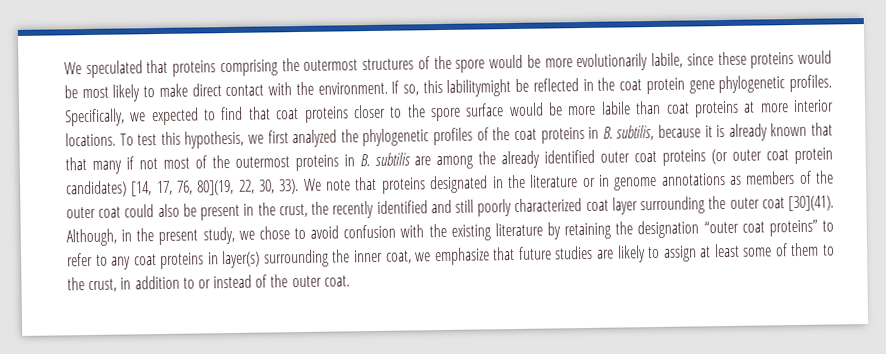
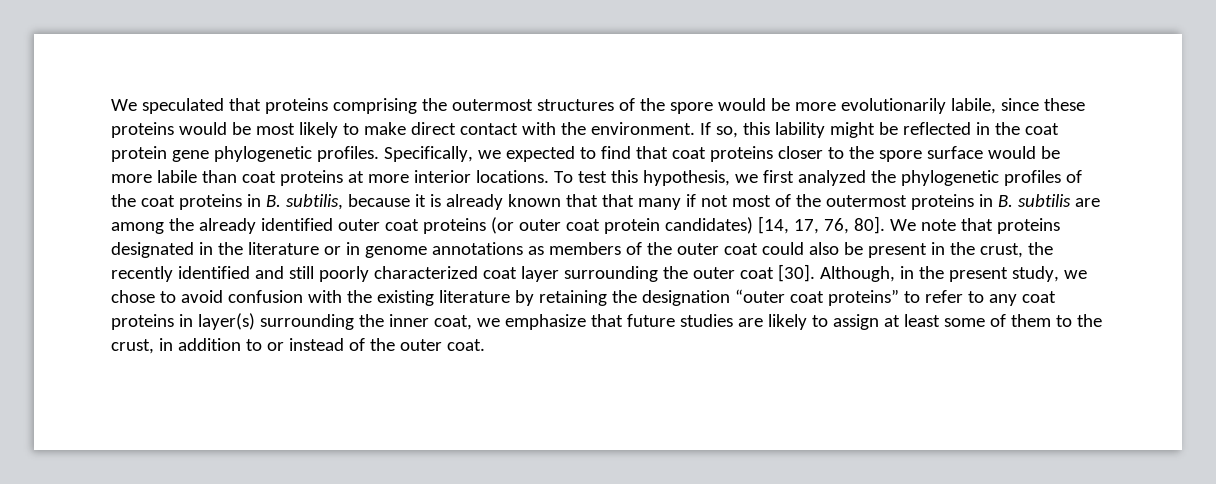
[446,79,512,97] labilitymight -> [774,122,875,138] lability might
[197,179,300,196] 80](19, 22, 30, 33). -> [853,216,885,234] 80].
[788,195,835,212] [30](41). -> [777,264,815,282] [30].

